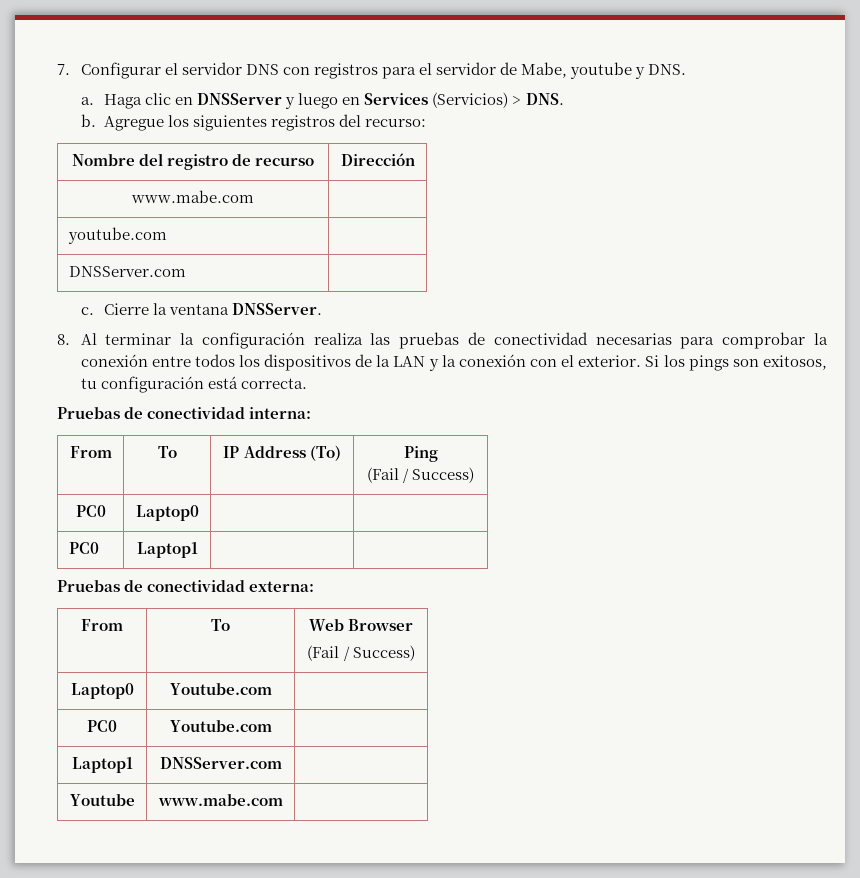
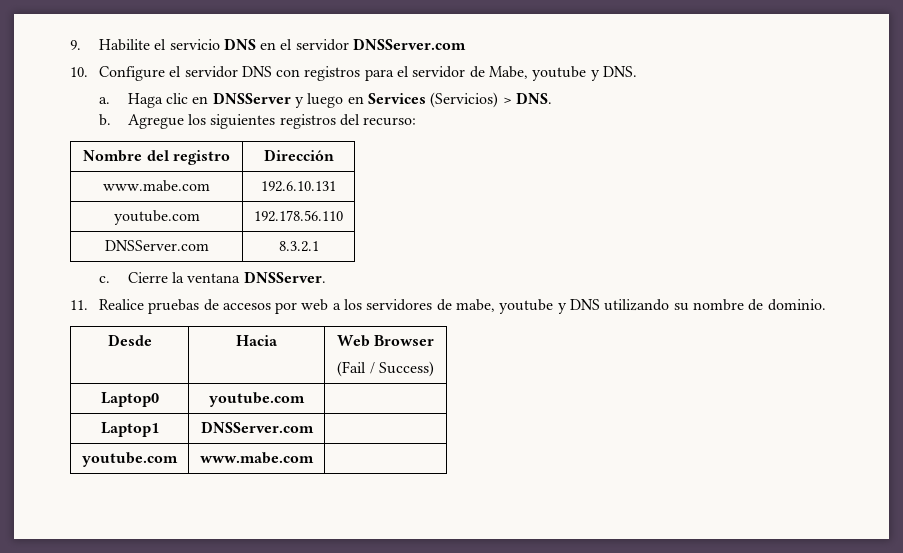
[57,62,161,79] 7. Configurar -> [70,38,467,51] [70,66,165,81] 9. Habilite el servicio DNS en el servidor DNSServer.com // 10. Configure
[232,154,315,166] de recurso -> (230, 157) none
[67,227,167,244] [68,266,186,277] // youtube.com | // DNSServer.com | -> [261,181,336,192] [113,210,200,225] [254,210,343,222] [104,240,209,251] [278,241,319,252] 192.6.10.131 // youtube.com | 192.178.56.110 // DNSServer.com | 8.3.2.1
[57,332,829,349] [80,354,827,371] [80,376,307,393] [57,407,312,419] [69,446,112,458] [157,446,177,458] [223,445,341,461] [403,446,438,462] [366,467,475,483] [75,505,106,517] [135,505,199,521] [68,542,99,554] [136,542,198,558] [57,580,315,592] [81,619,123,631] [211,619,230,631] 8. Al terminar la configuración realiza las pruebas de conectividad necesarias para comprobar la conexión entre todos los dispositivos de la LAN y la conexión con el exterior. Si los pings son exitosos, tu configuración está correcta. // Pruebas de conectividad interna: // From | To | IP Address (To) | Ping // (Fail / Success) // PC0 | Laptop0 | | // PC0 | Laptop1 | | // Pruebas de conectividad externa: // From | To -> [70,299,826,314] [107,334,152,346] [236,335,278,346] 11. Realice pruebas de accesos por web a los servidores de mabe, youtube y DNS utilizando su nombre de dominio. // Desde | Hacia
[169,683,272,695] [87,720,117,732] [169,720,272,732] Youtube.com | // PC0 | Youtube.com -> [209,392,305,407] youtube.com
[69,794,135,806] Youtube -> [82,452,178,467] youtube.com

